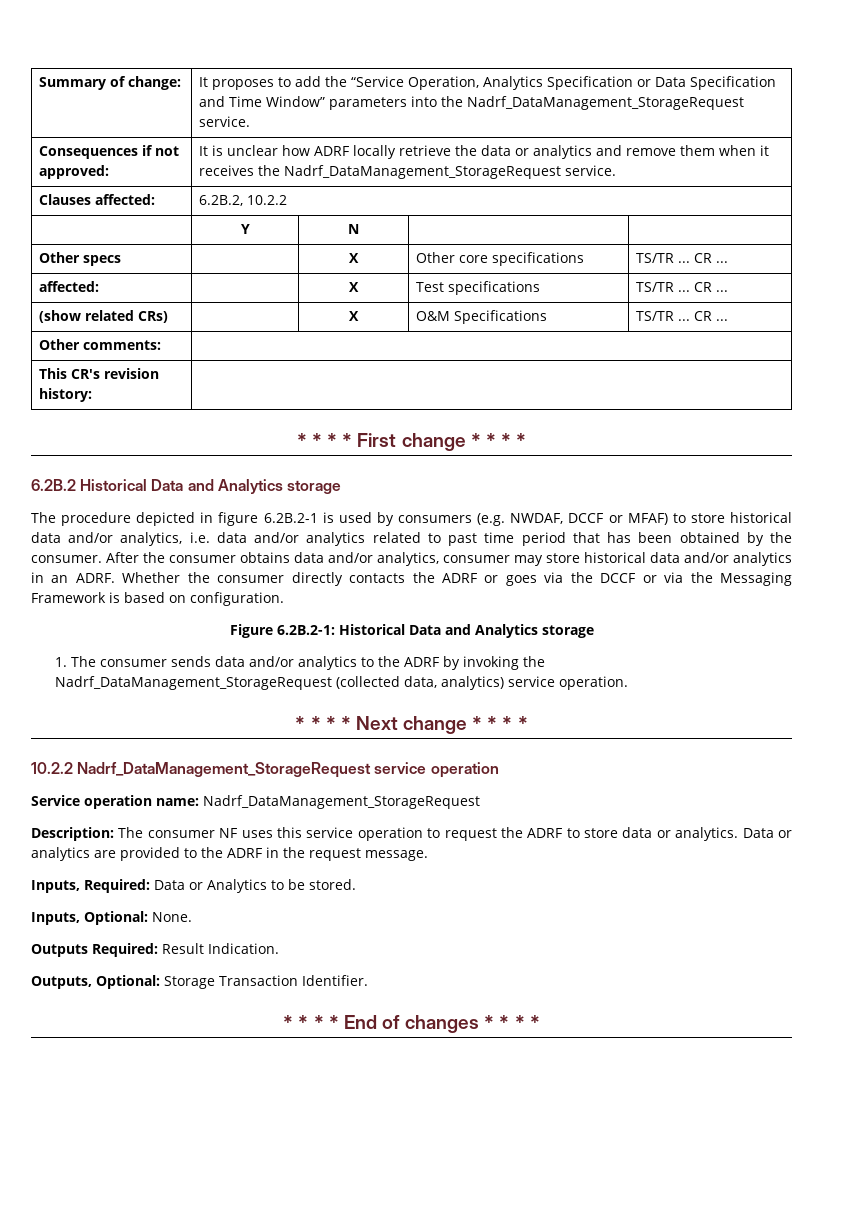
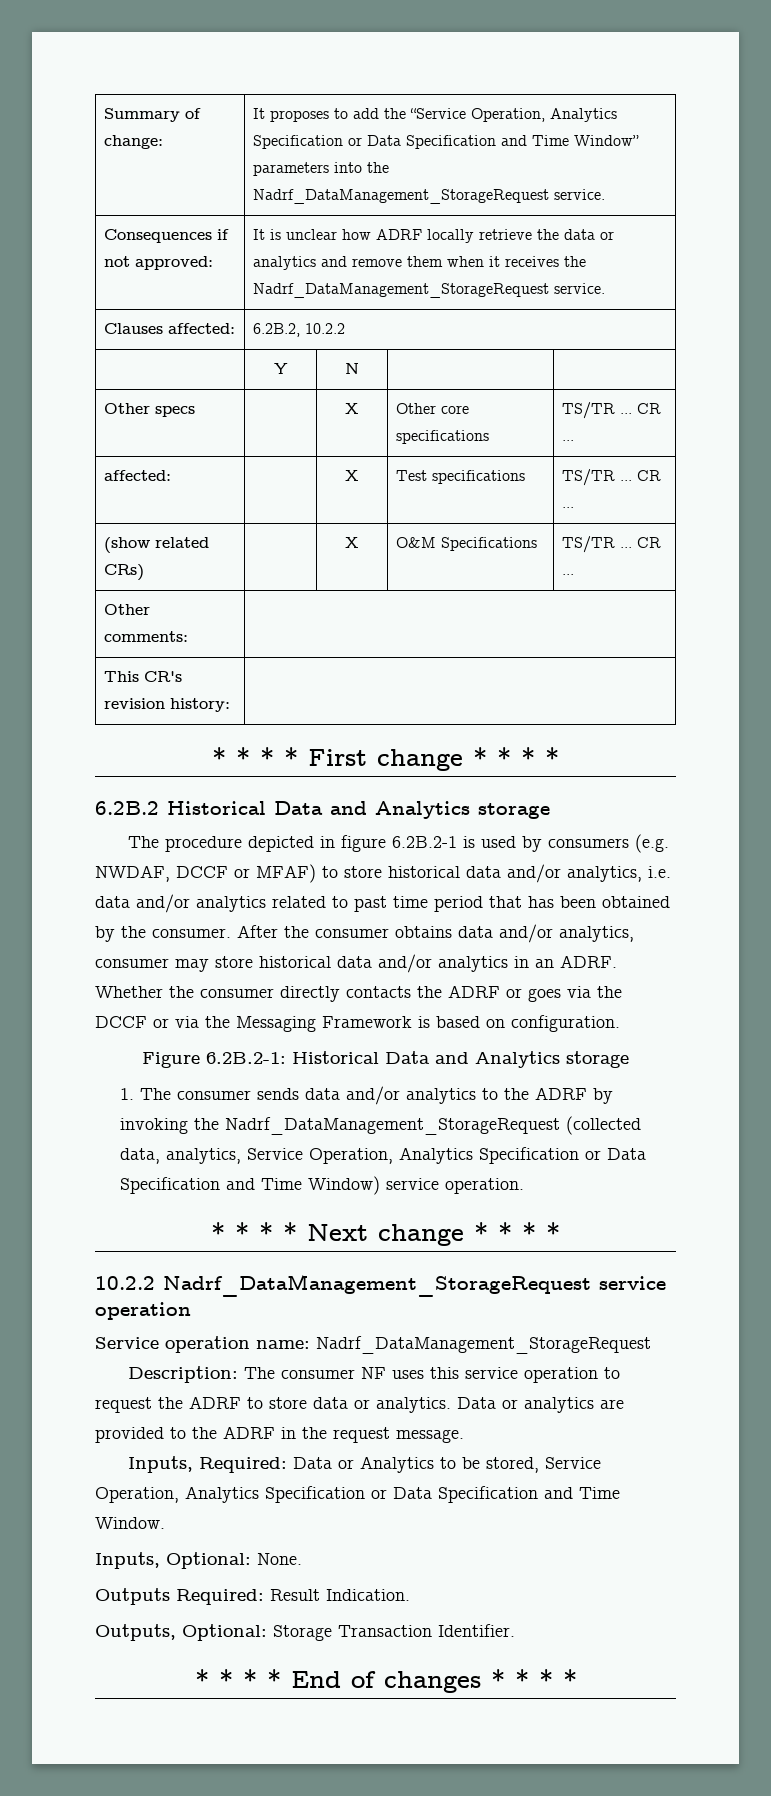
[440,676,504,690] analytics) -> [165,1147,646,1164] [119,1176,380,1195] analytics, Service Operation, Analytics Specification or Data Specification and Time Window)
[309,879,356,890] stored. -> [486,1457,602,1473] [95,1486,620,1503] [95,1517,165,1529] stored, Service Operation, Analytics Specification or Data Specification and Time Window.

